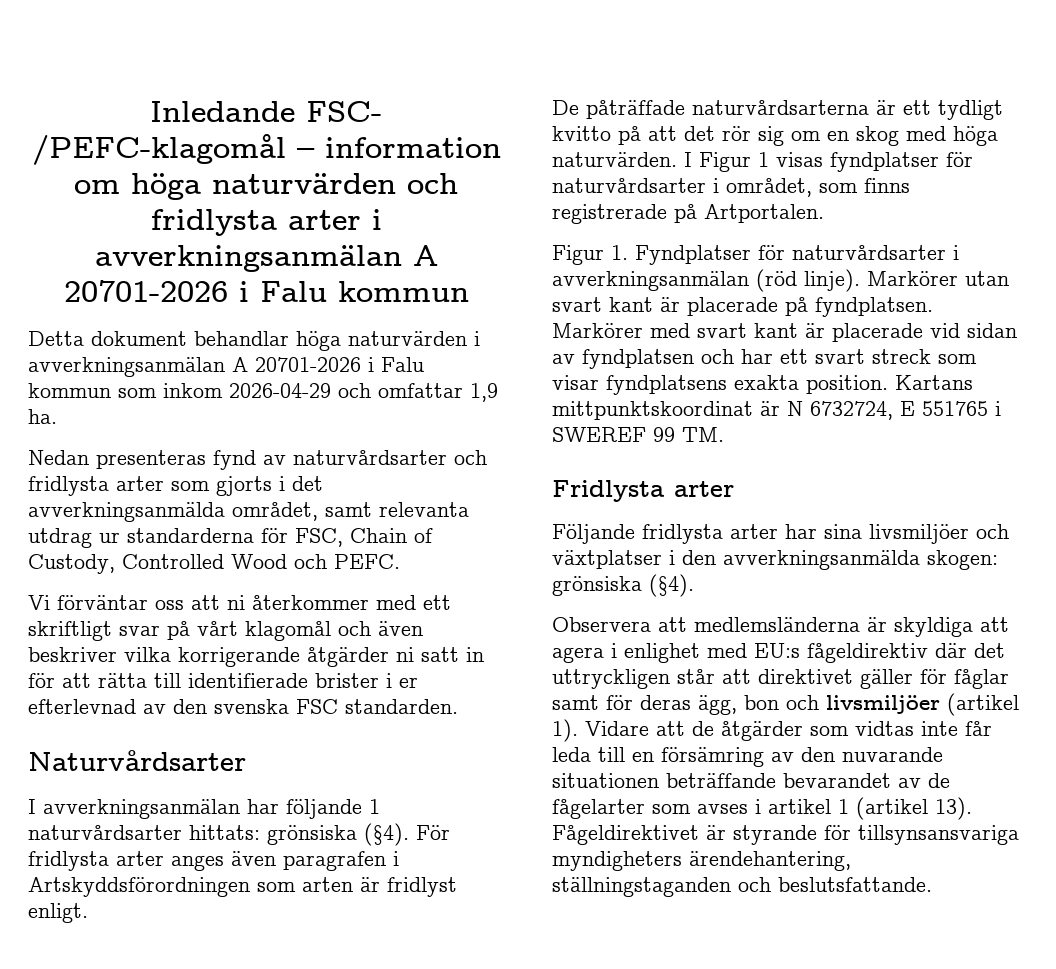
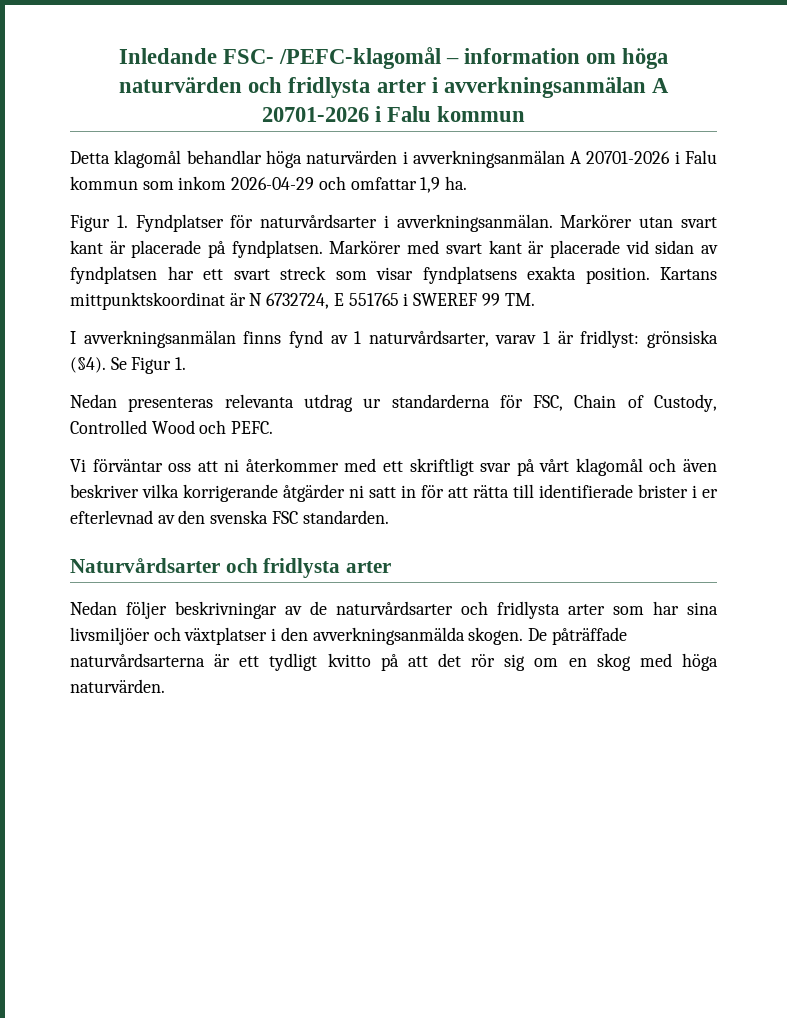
[91,331,187,346] dokument -> [114,150,182,168] klagomål
[28,450,487,470] [28,476,323,496] [28,502,372,522] Nedan presenteras fynd av naturvårdsarter och fridlysta arter som gjorts i det avverkningsanmälda området, samt -> [70,214,717,232] [70,240,719,258] [70,266,717,284] [70,292,535,310] [70,330,718,348] [70,357,187,374] [70,394,214,412] Figur 1. Fyndplatser för naturvårdsarter i avverkningsanmälan. Markörer utan svart kant är placerade på fyndplatsen. Markörer med svart kant är placerade vid sidan av fyndplatsen har ett svart streck som visar fyndplatsens exakta position. Kartans mittpunktskoordinat är N 6732724, E 551765 i SWEREF 99 TM. // I avverkningsanmälan finns fynd av 1 naturvårdsarter, varav 1 är fridlyst: grönsiska (§4). Se Figur 1. // Nedan presenteras
[28,799,380,819] [28,823,450,846] [28,851,399,871] [28,877,457,897] [28,903,88,923] // I avverkningsanmälan har följande 1 naturvårdsarter hittats: grönsiska (§4). För fridlysta arter anges även paragrafen i Artskyddsförordningen som arten är fridlyst enligt. // -> [225,558,392,578] [70,601,718,619] [70,627,524,645] och fridlysta arter // Nedan följer beskrivningar av de naturvårdsarter och fridlysta arter som har sina livsmiljöer och växtplatser i den avverkningsanmälda skogen.
[684,152,973,172] [552,178,910,197] [552,204,824,224] [552,245,959,265] [552,269,1009,292] [552,297,933,317] [552,323,1017,342] [552,349,977,369] [552,375,973,395] [552,401,1001,420] [552,427,724,442] [552,480,734,502] [552,524,1009,544] [552,550,998,570] [552,574,694,597] [552,617,1009,637] [552,643,1005,663] [552,669,1009,689] [552,693,1019,716] [552,719,992,742] [552,747,943,767] [552,773,950,788] [552,797,972,820] [552,825,1019,845] [552,851,851,871] [552,877,932,897] I Figur 1 visas fyndplatser för naturvårdsarter i området, som finns registrerade på Artportalen. // Figur 1. Fyndplatser för naturvårdsarter i avverkningsanmälan (röd linje). Markörer utan svart kant är placerade på fyndplatsen. Markörer med svart kant är placerade vid sidan av fyndplatsen och har ett svart streck som visar fyndplatsens exakta position. Kartans mittpunktskoordinat är N 6732724, E 551765 i SWEREF 99 TM. // Fridlysta arter // Följande fridlysta arter har sina livsmiljöer och växtplatser i den avverkningsanmälda skogen: grönsiska (§4). // Observera att medlemsländerna är skyldiga att agera i enlighet med EU:s fågeldirektiv där det uttryckligen står att direktivet gäller för fåglar samt för deras ägg, bon och livsmiljöer (artikel 1). Vidare att de åtgärder som vidtas inte får leda till en försämring av den nuvarande situationen beträffande bevarandet av de fågelarter som avses i artikel 1 (artikel 13). Fågeldirektivet är styrande för tillsynsansvariga myndigheters ärendehantering, ställningstaganden och beslutsfattande. -> (165, 686) none

